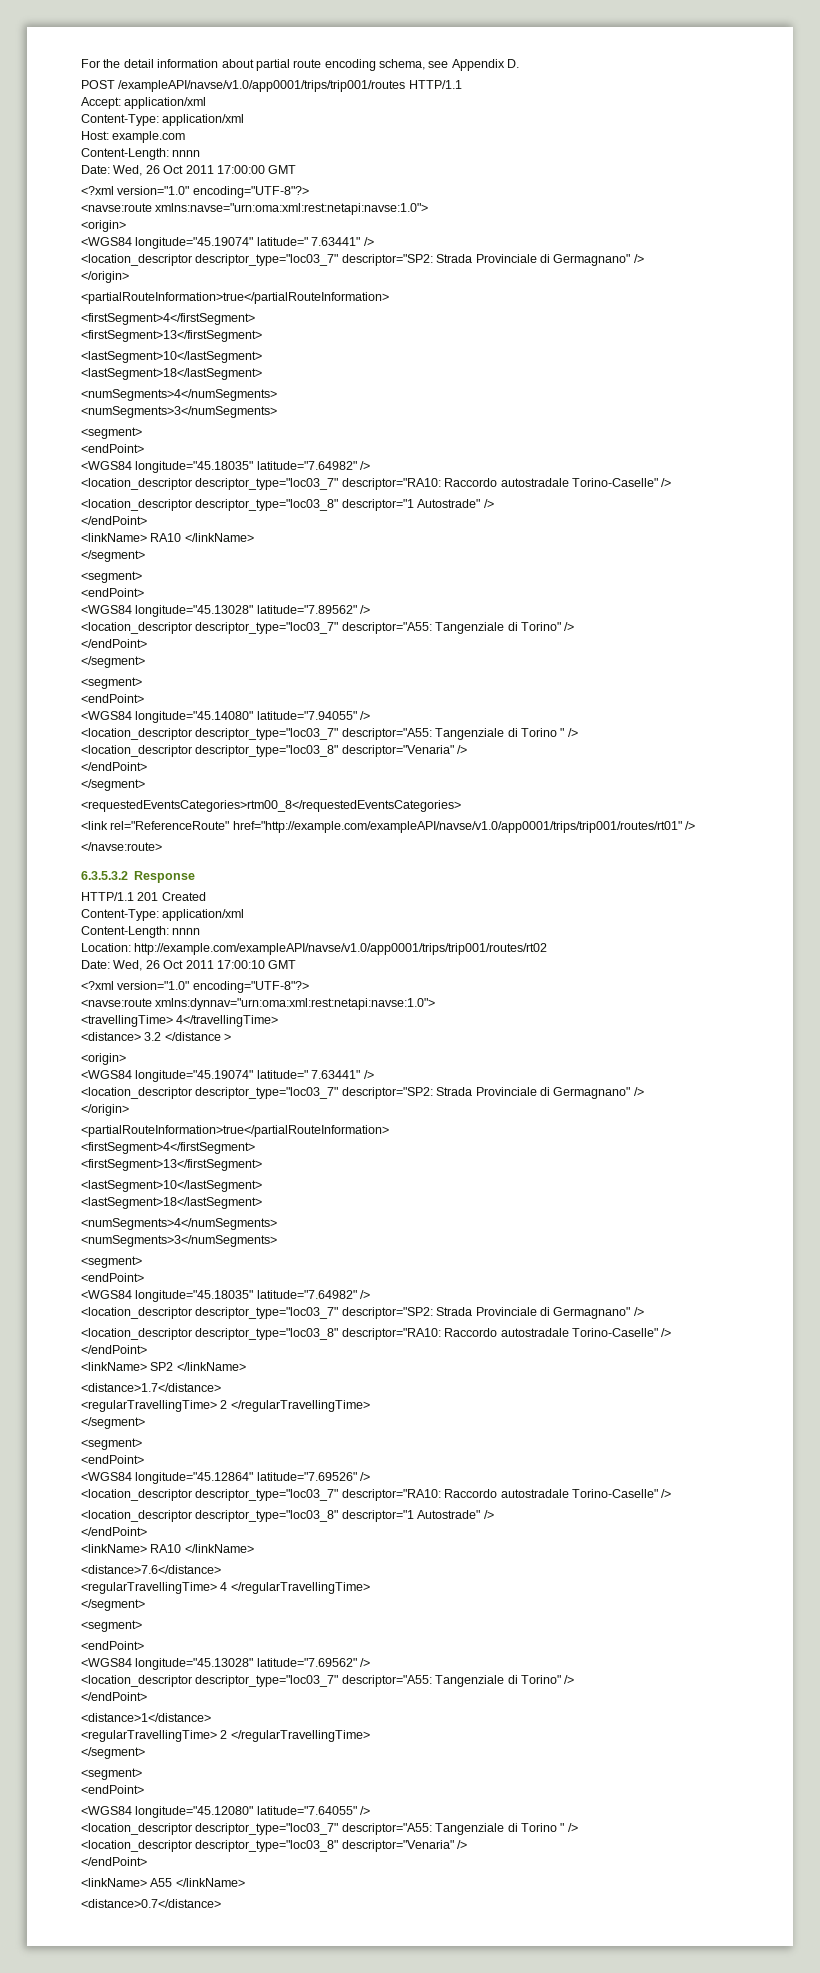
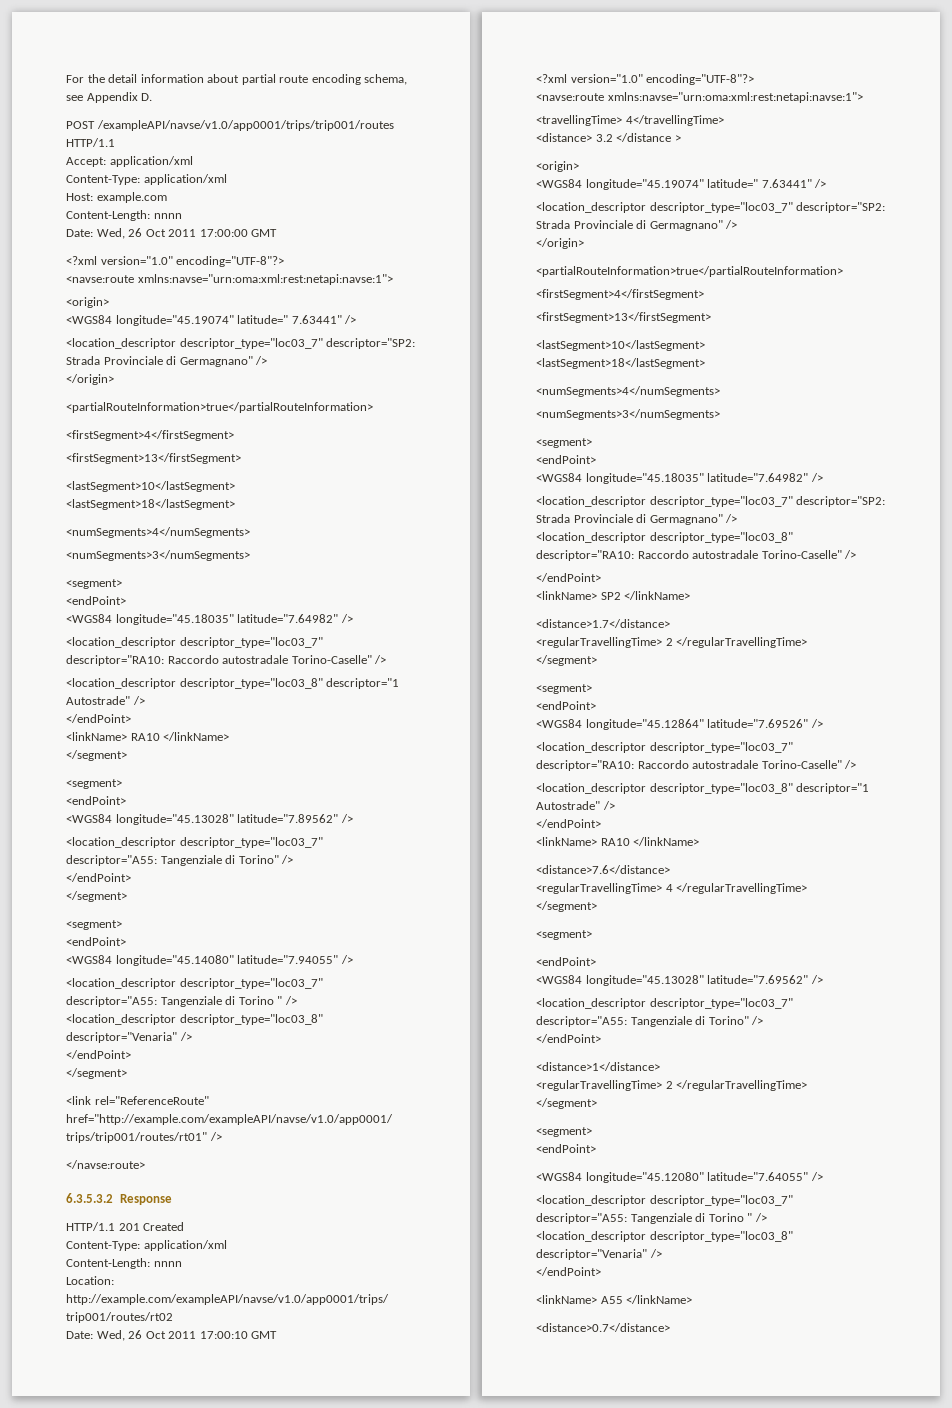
[155,203,429,215] xmlns:navse="urn:oma:xml:rest:netapi:navse:1.0"> -> [137,274,393,285] xmlns:navse="urn:oma:xml:rest:netapi:navse:1">
[81,800,461,812] // <requestedEventsCategories>rtm00_8</requestedEventsCategories> -> (127, 1073) none
[155,998,436,1010] xmlns:dynnav="urn:oma:xml:rest:netapi:navse:1.0"> -> [607,92,863,103] xmlns:navse="urn:oma:xml:rest:netapi:navse:1">

